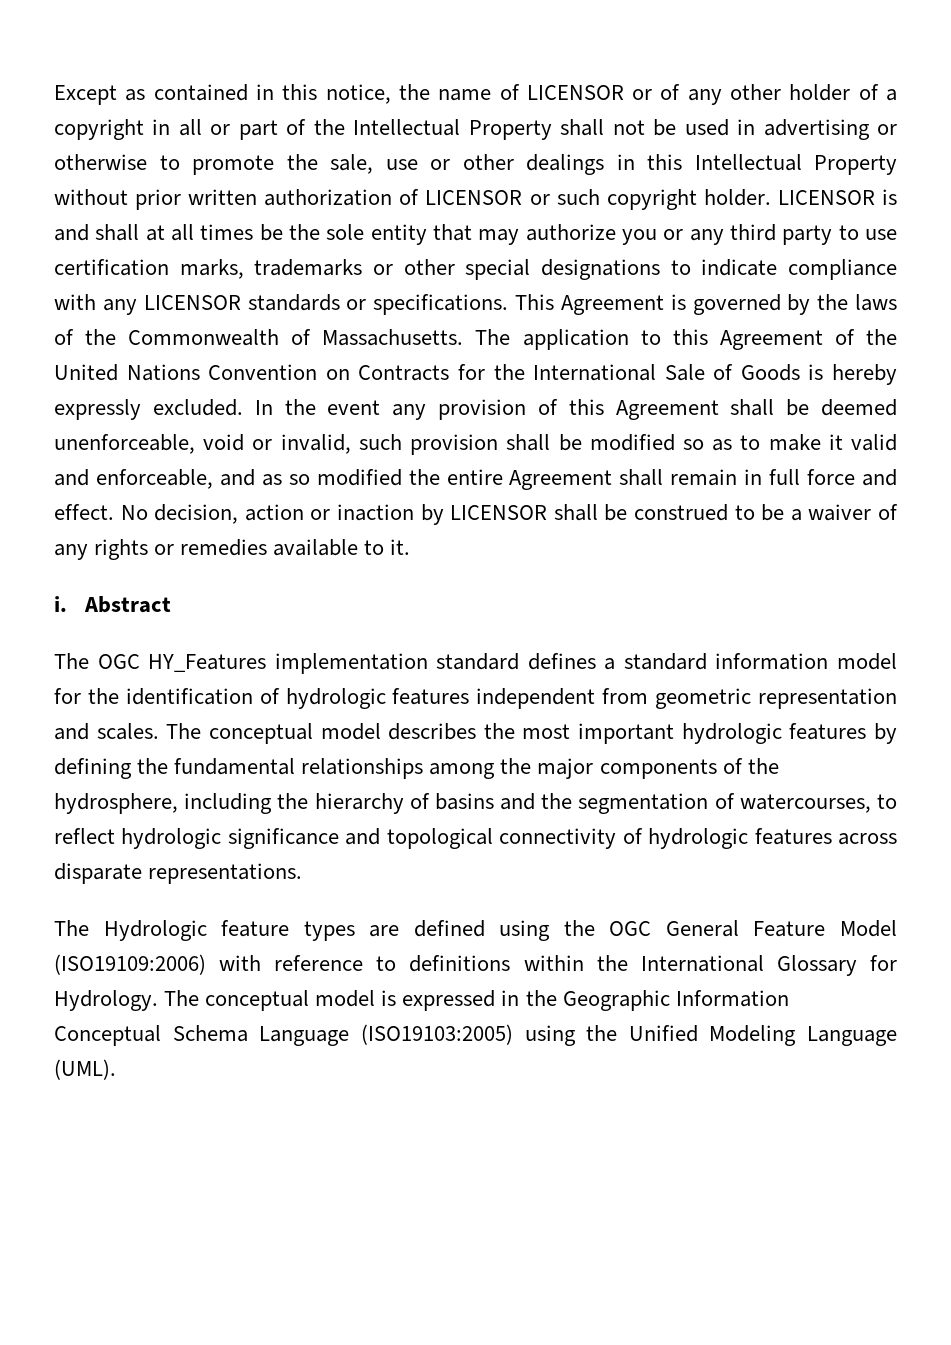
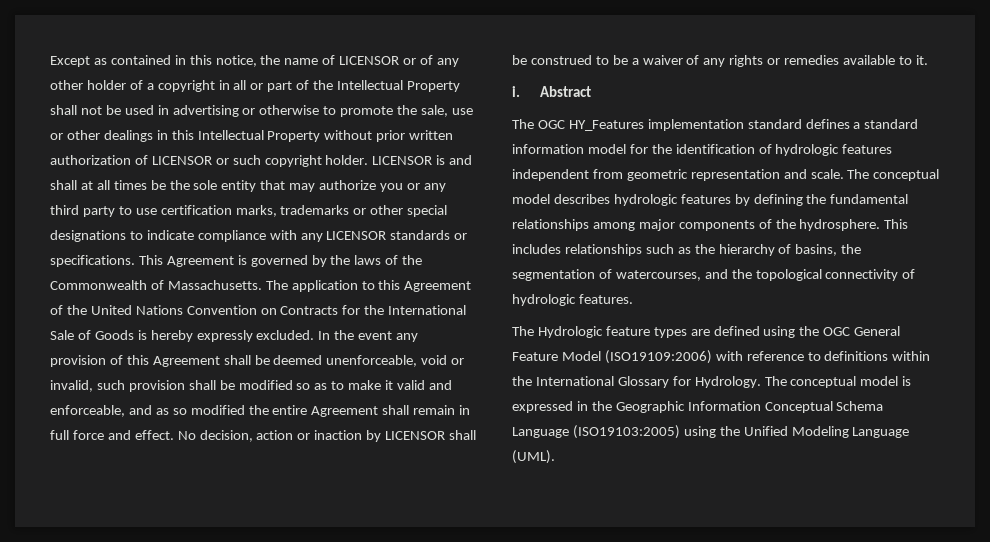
[96,723,159,740] scales. -> [810,169,844,179] scale.
[483,723,675,744] the most important -> (610, 199) none
[500,758,532,774] the -> (635, 226) none
[54,793,273,814] hydrosphere, including -> [799,219,909,231] [512,244,691,256] hydrosphere. This includes relationships such as
[434,793,536,810] basins and -> [795,244,838,256] basins,
[876,794,897,809] [54,828,898,849] [54,863,303,884] to reflect hydrologic significance and topological connectivity of hydrologic features across disparate representations. -> [704,269,916,281] [512,294,633,306] and the topological connectivity of hydrologic features.

